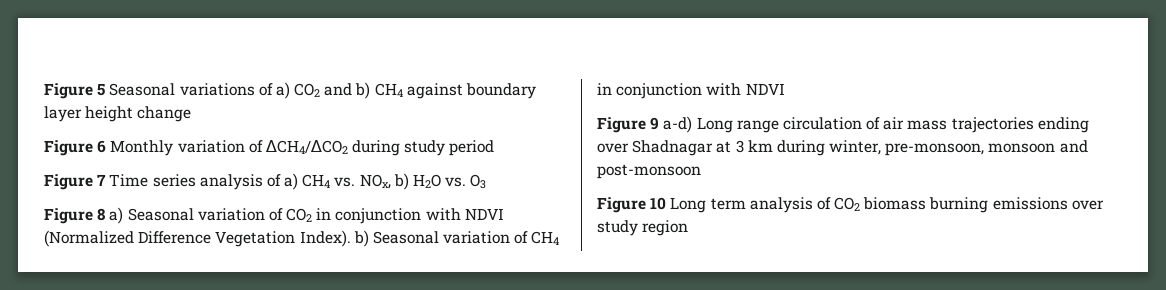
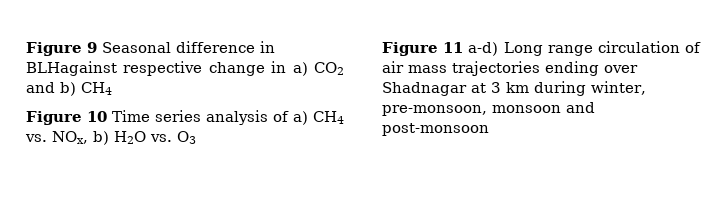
[44,83,273,99] Figure 5 Seasonal variations of -> [26,41,275,56] [26,61,287,76] Figure 9 Seasonal difference in BLHagainst respective change in
[406,83,537,99] [44,106,192,122] [44,140,495,156] [44,174,107,190] against boundary layer height change // Figure 6 Monthly variation of ∆CH4/∆CO2 during study period // Figure 7 -> [26,111,107,125] // Figure 10
[97,207,504,224] [44,230,560,247] [597,83,785,99] [597,117,660,133] 8 a) Seasonal variation of CO2 in conjunction with NDVI (Normalized Difference Vegetation Index). b) Seasonal variation of CH4 in conjunction with NDVI // Figure 9 -> [443,42,464,53] 11
[597,197,1104,213] [597,220,689,236] // Figure 10 Long term analysis of CO2 biomass burning emissions over study region -> (489, 129) none

